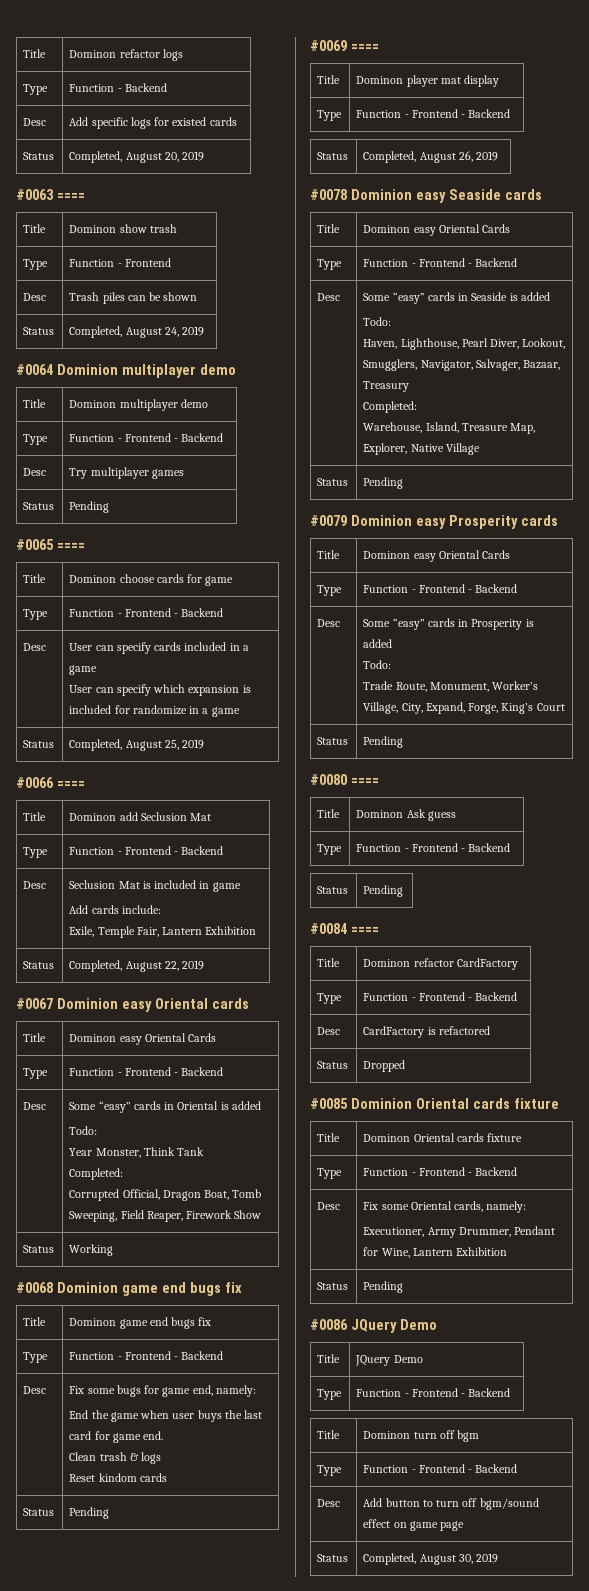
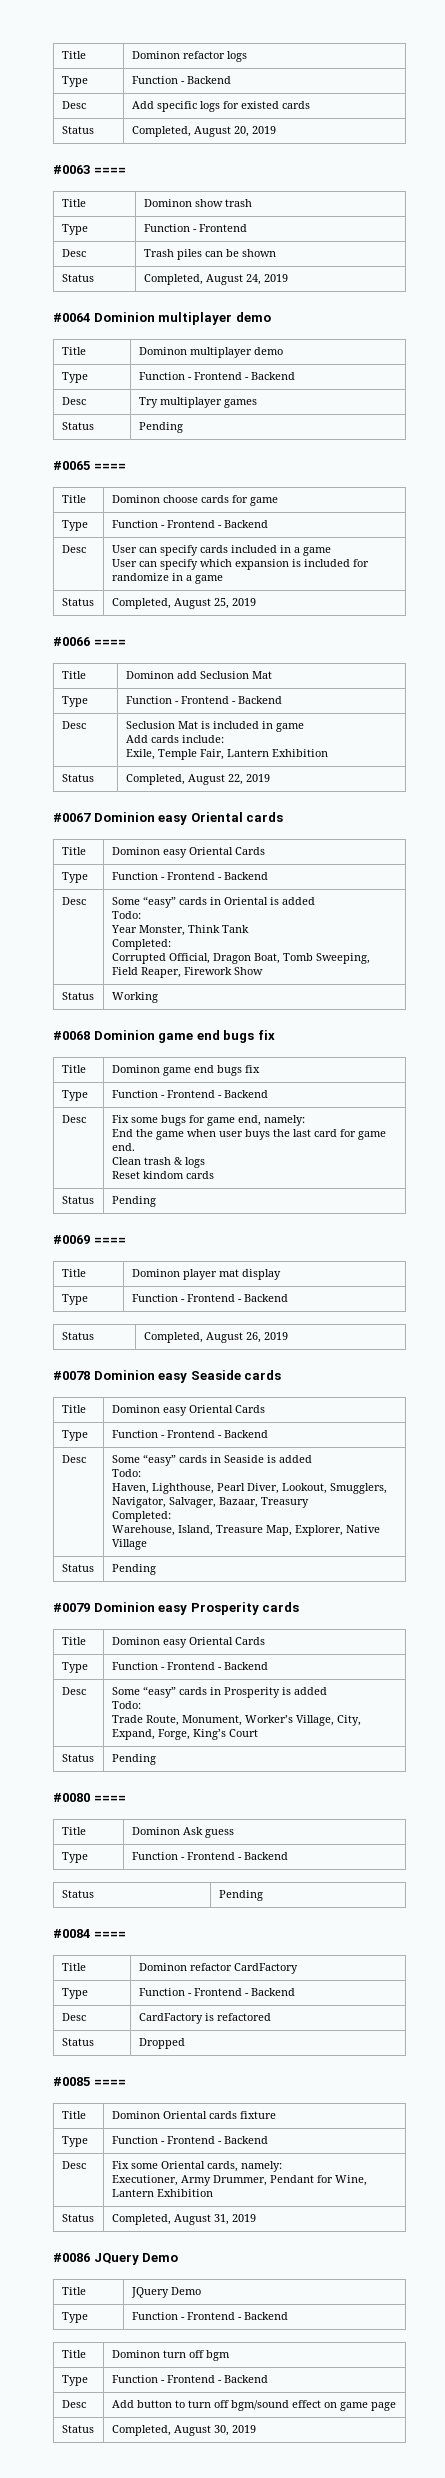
[350,1098,559,1109] Dominion Oriental cards fixture -> [93,2079,126,2086] ====
[363,1281,404,1293] Pending -> [111,2214,256,2225] Completed, August 31, 2019

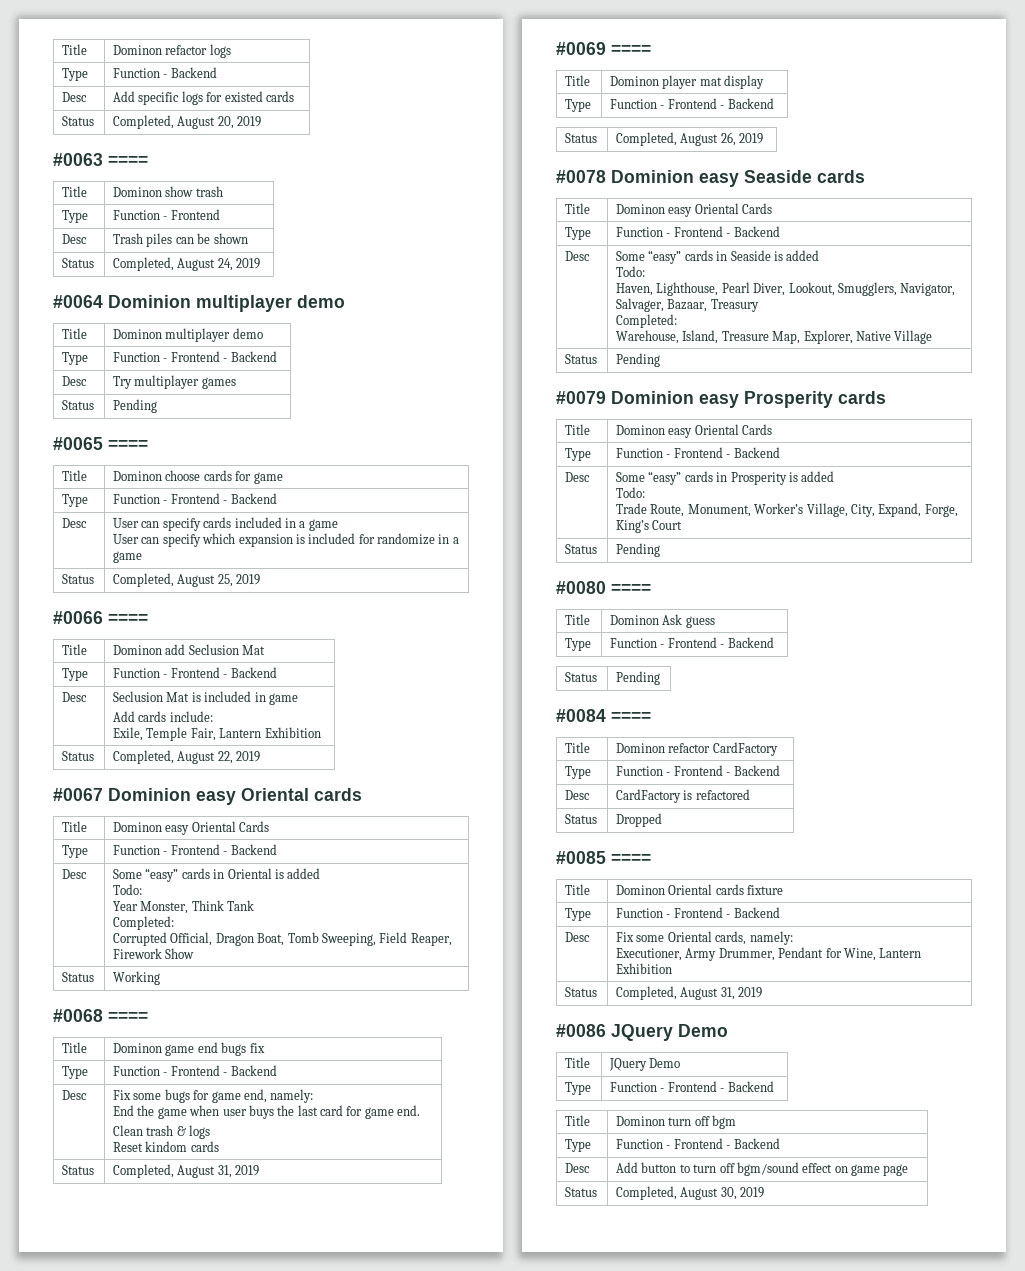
[93,1030,275,1043] Dominion game end bugs fix -> [108,1012,148,1022] ====
[111,1196,156,1207] Pending -> [113,1164,260,1178] Completed, August 31, 2019

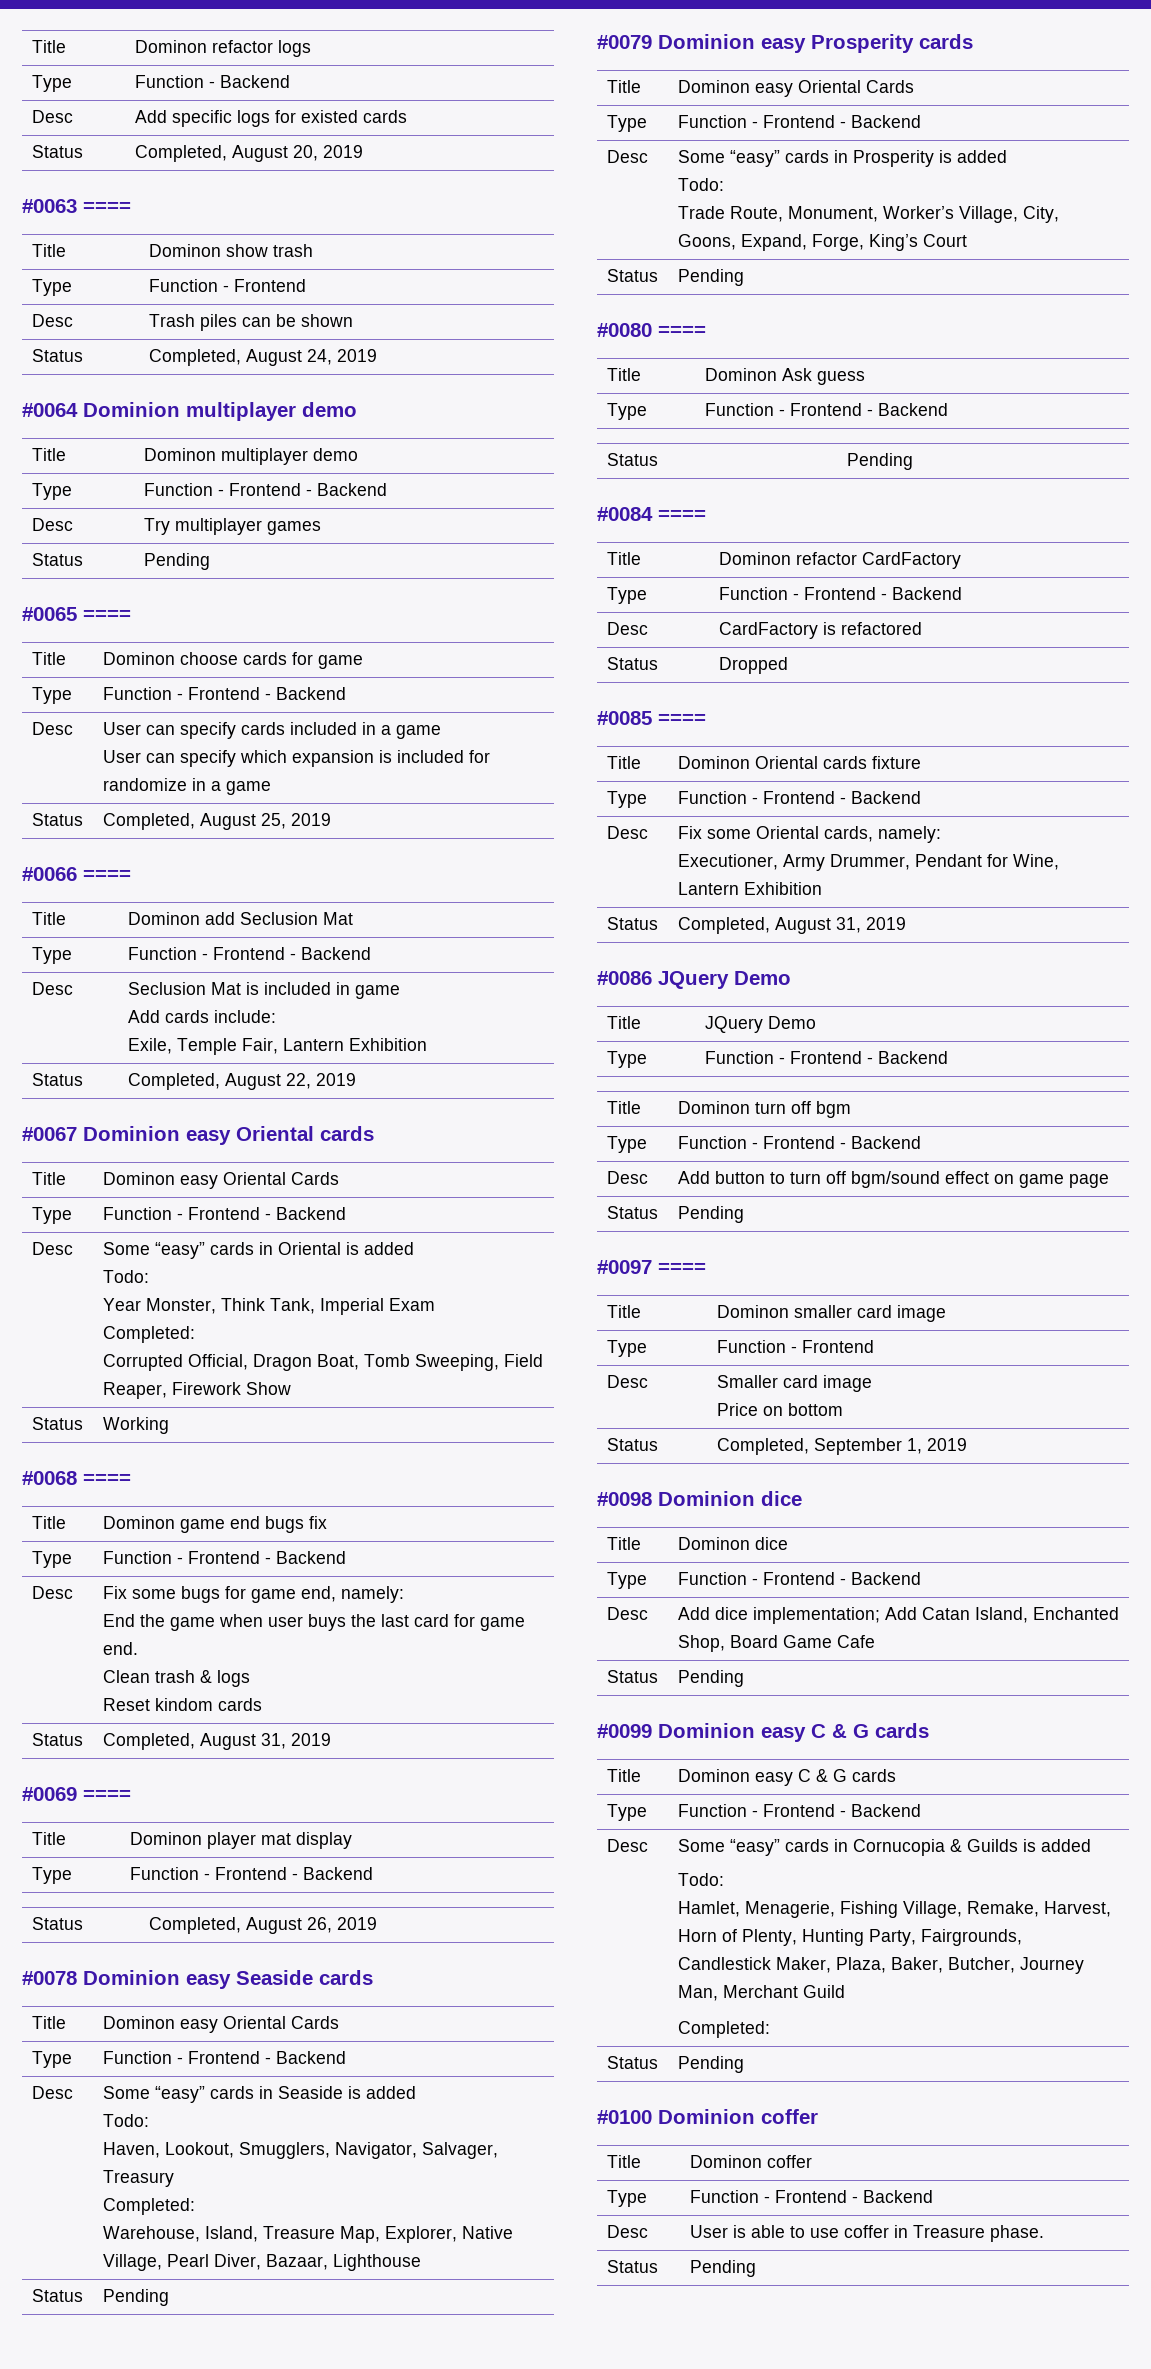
[227,900,255,911] Tank -> [269,1298,435,1315] Tank, Imperial Exam
[656,282,786,296] Lighthouse, Pearl Diver, -> (160, 2150) none
[667,299,708,312] Bazaar, -> (498, 2150) none
[894,330,933,344] Village -> [102,2254,421,2271] Village, Pearl Diver, Bazaar, Lighthouse
(875, 510) none -> [677,234,736,250] Goons,
[565,1187,598,1197] [616,1186,765,1200] // Status | Completed, August 30, 2019 -> [606,1206,658,1219] [677,1206,744,1223] [597,1260,706,1274] [606,1305,641,1318] [716,1305,946,1322] [606,1340,647,1357] [716,1340,874,1353] [606,1375,648,1388] [716,1375,872,1392] [716,1403,843,1416] [606,1438,658,1451] [716,1438,967,1455] [597,1491,802,1506] [606,1537,641,1550] [677,1537,788,1550] [606,1572,647,1589] [677,1572,921,1585] [606,1607,648,1620] [677,1607,1119,1624] [677,1635,875,1652] [606,1670,658,1683] [677,1670,744,1687] [597,1723,929,1742] [606,1769,641,1782] [677,1769,896,1786] [606,1804,647,1821] [677,1804,921,1817] [606,1839,648,1852] [677,1839,1091,1856] [677,1873,724,1886] [677,1901,1111,1918] [677,1929,1022,1946] [677,1957,1084,1974] [677,1985,845,2001] [677,2021,770,2038] [606,2056,658,2069] [677,2056,744,2073] [597,2109,818,2124] [606,2155,641,2168] [689,2155,812,2168] [606,2190,647,2207] [689,2190,933,2203] [606,2225,648,2238] [689,2225,1044,2242] [606,2260,658,2273] [689,2260,756,2277] // Status | Pending // #0097 ==== // Title | Dominon smaller card image // Type | Function - Frontend // Desc | Smaller card image // Price on bottom // Status | Completed, September 1, 2019 // #0098 Dominion dice // Title | Dominon dice // Type | Function - Frontend - Backend // Desc | Add dice implementation; Add Catan Island, Enchanted Shop, Board Game Cafe // Status | Pending // #0099 Dominion easy C & G cards // Title | Dominon easy C & G cards // Type | Function - Frontend - Backend // Desc | Some “easy” cards in Cornucopia & Guilds is added // Todo: // Hamlet, Menagerie, Fishing Village, Remake, Harvest, Horn of Plenty, Hunting Party, Fairgrounds, Candlestick Maker, Plaza, Baker, Butcher, Journey Man, Merchant Guild // Completed: // Status | Pending // #0100 Dominion coffer // Title | Dominon coffer // Type | Function - Frontend - Backend // Desc | User is able to use coffer in Treasure phase. // Status | Pending

